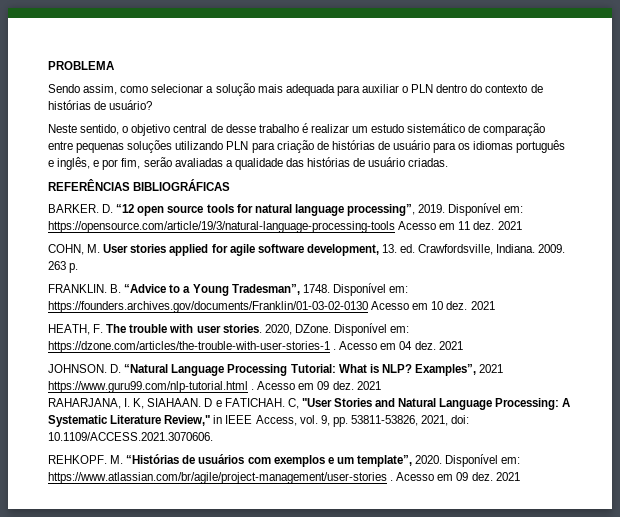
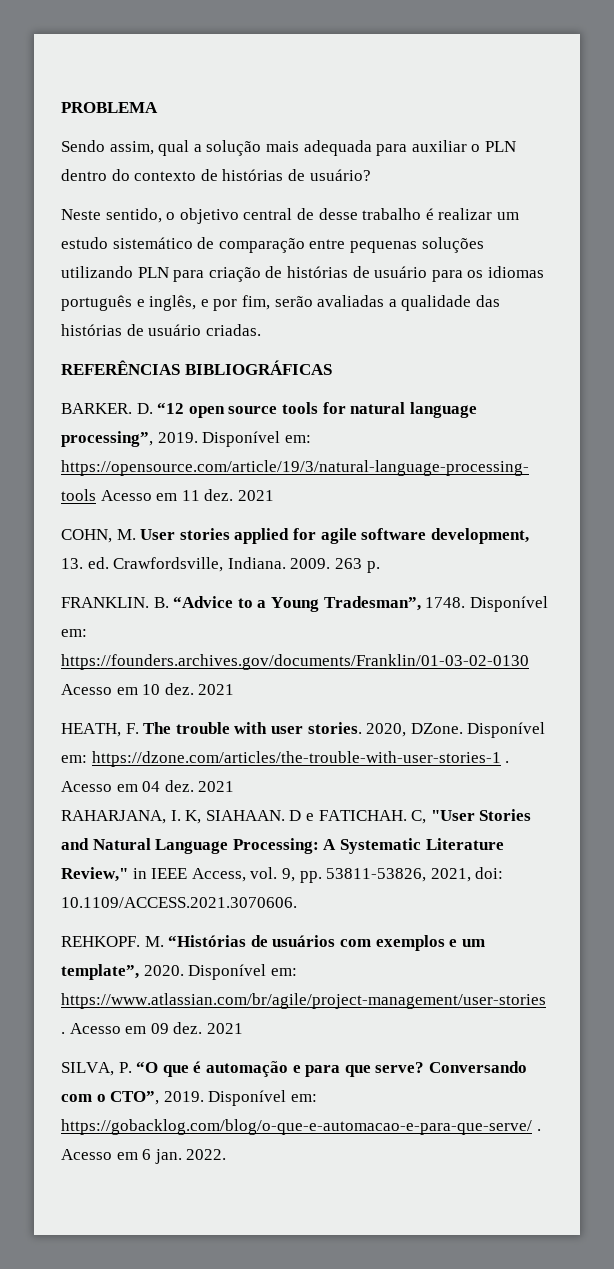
[120,84,204,93] como selecionar -> [158,140,190,156] qual
[48,364,504,376] [48,381,381,393] // JOHNSON. D. “Natural Language Processing Tutorial: What is NLP? Examples”, 2021 https://www.guru99.com/nlp-tutorial.html . Acesso em 09 dez. 2021 -> (235, 786) none
(520, 476) none -> [61,1061,527,1077] [61,1090,317,1106] [61,1119,541,1135] [61,1149,227,1164] // SILVA, P. “O que é automação e para que serve? Conversando com o CTO”, 2019. Disponível em: https://gobacklog.com/blog/o-que-e-automacao-e-para-que-serve/ . Acesso em 6 jan. 2022.

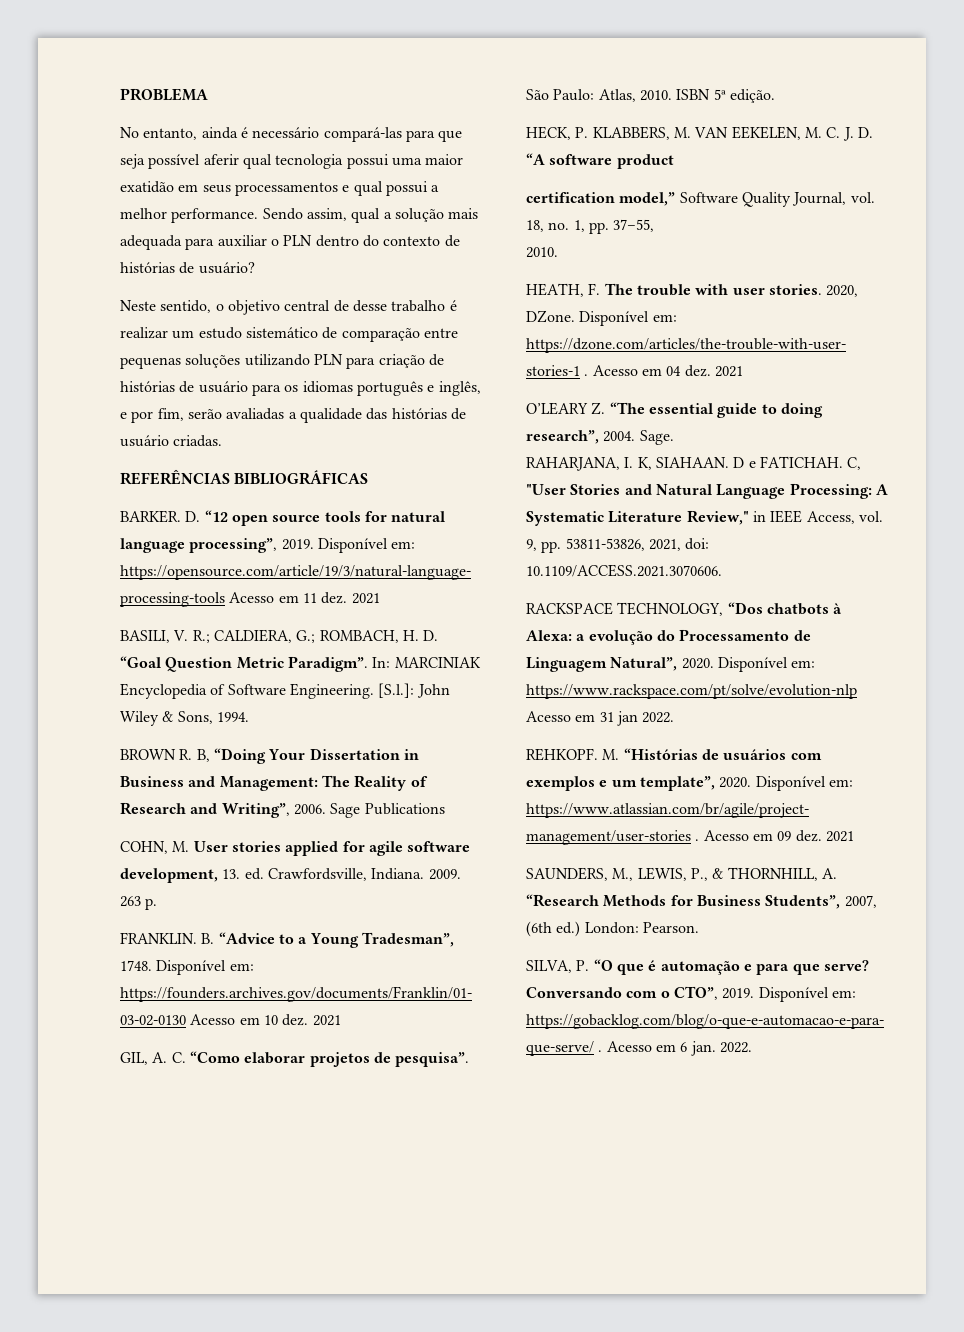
(158, 107) none -> [120,127,463,142] [120,154,464,169] [120,181,440,196] [120,208,259,223] No entanto, ainda é necessário compará-las para que seja possível aferir qual tecnologia possui uma maior exatidão em seus processamentos e qual possui a melhor performance.
(274, 495) none -> [120,629,439,643] [120,656,481,672] [120,683,450,699] [120,711,249,726] [120,748,419,764] [120,775,428,791] [120,802,445,818] // BASILI, V. R.; CALDIERA, G.; ROMBACH, H. D. “Goal Question Metric Paradigm”. In: MARCINIAK Encyclopedia of Software Engineering. [S.l.]: John Wiley & Sons, 1994. // BROWN R. B, “Doing Your Dissertation in Business and Management: The Reality of Research and Writing”, 2006. Sage Publications
(235, 689) none -> [120,1051,470,1067] [526,89,775,103] [526,126,873,141] [526,153,674,169] [526,192,875,207] [526,219,655,234] [526,247,558,258] // GIL, A. C. “Como elaborar projetos de pesquisa”. São Paulo: Atlas, 2010. ISBN 5ª edição. // HECK, P. KLABBERS, M. VAN EEKELEN, M. C. J. D. “A software product // certification model,” Software Quality Journal, vol. 18, no. 1, pp. 37–55, // 2010.
(235, 786) none -> [526,402,823,418] [526,430,674,445] // O’LEARY Z. “The essential guide to doing research”, 2004. Sage.
(297, 902) none -> [526,602,843,616] [526,629,811,645] [526,657,816,672] [526,684,857,699] [526,711,675,726] // RACKSPACE TECHNOLOGY, “Dos chatbots à Alexa: a evolução do Processamento de Linguagem Natural”, 2020. Disponível em: https://www.rackspace.com/pt/solve/evolution-nlp Acesso em 31 jan 2022.
(243, 1028) none -> [526,867,837,881] [526,894,877,909] [526,921,699,937] // SAUNDERS, M., LEWIS, P., & THORNHILL, A. “Research Methods for Business Students”, 2007, (6th ed.) London: Pearson.

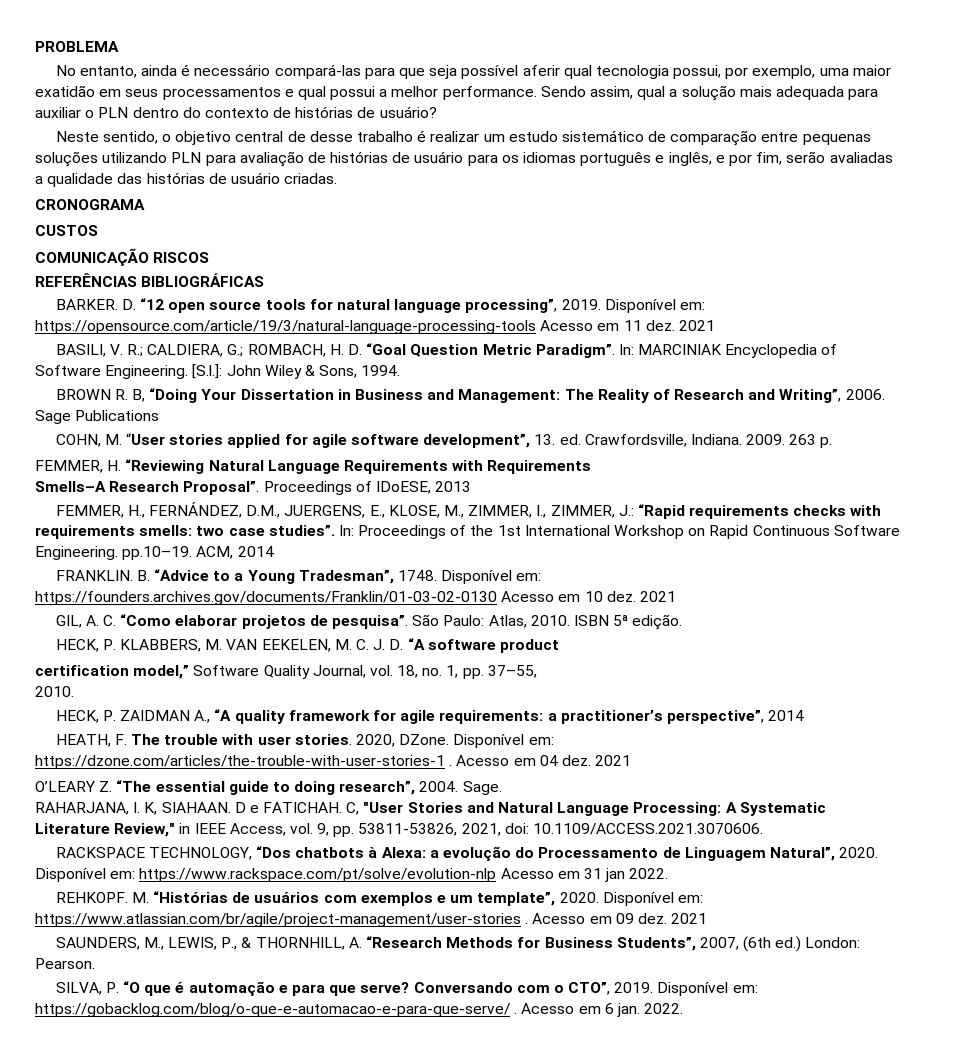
[346,154,389,169] possui -> [673,65,816,79] possui, por exemplo,
[378,354,425,368] criação -> [239,151,304,167] avaliação
(223, 441) none -> [35,199,145,210] [35,225,98,236] [35,248,210,266] // CRONOGRAMA // CUSTOS // COMUNICAÇÃO RISCOS
[193,841,228,852] User -> [126,433,166,445] “User
[120,868,218,883] development, -> [423,434,531,448] development”,
(158, 904) none -> [35,459,592,474] [35,481,472,495] [55,502,882,519] [35,525,900,539] [35,546,274,560] // FEMMER, H. “Reviewing Natural Language Requirements with Requirements // Smells–A Research Proposal”. Proceedings of IDoESE, 2013 // FEMMER, H., FERNÁNDEZ, D.M., JUERGENS, E., KLOSE, M., ZIMMER, I., ZIMMER, J.: “Rapid requirements checks with requirements smells: two case studies”. In: Proceedings of the 1st International Workshop on Rapid Continuous Software Engineering. pp.10–19. ACM, 2014
(558, 252) none -> [55,709,805,724] // HECK, P. ZAIDMAN A., “A quality framework for agile requirements: a practitioner’s perspective”, 2014

